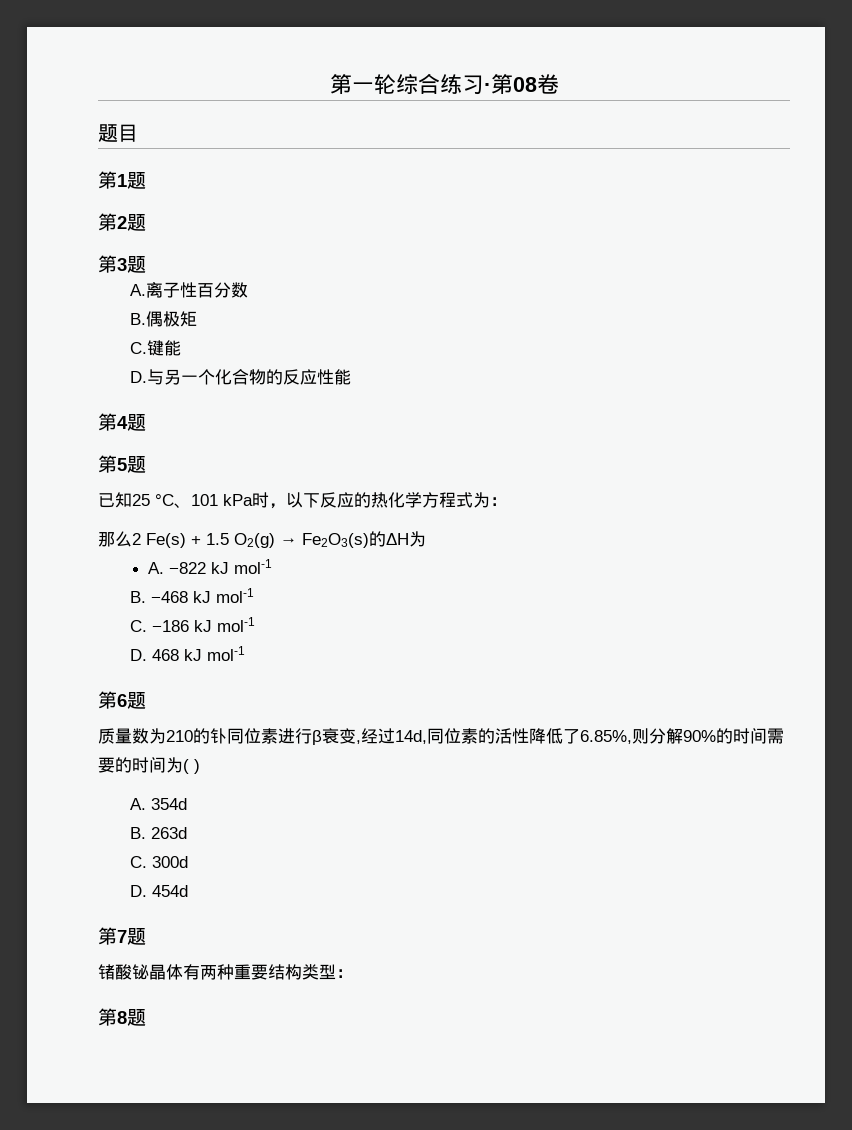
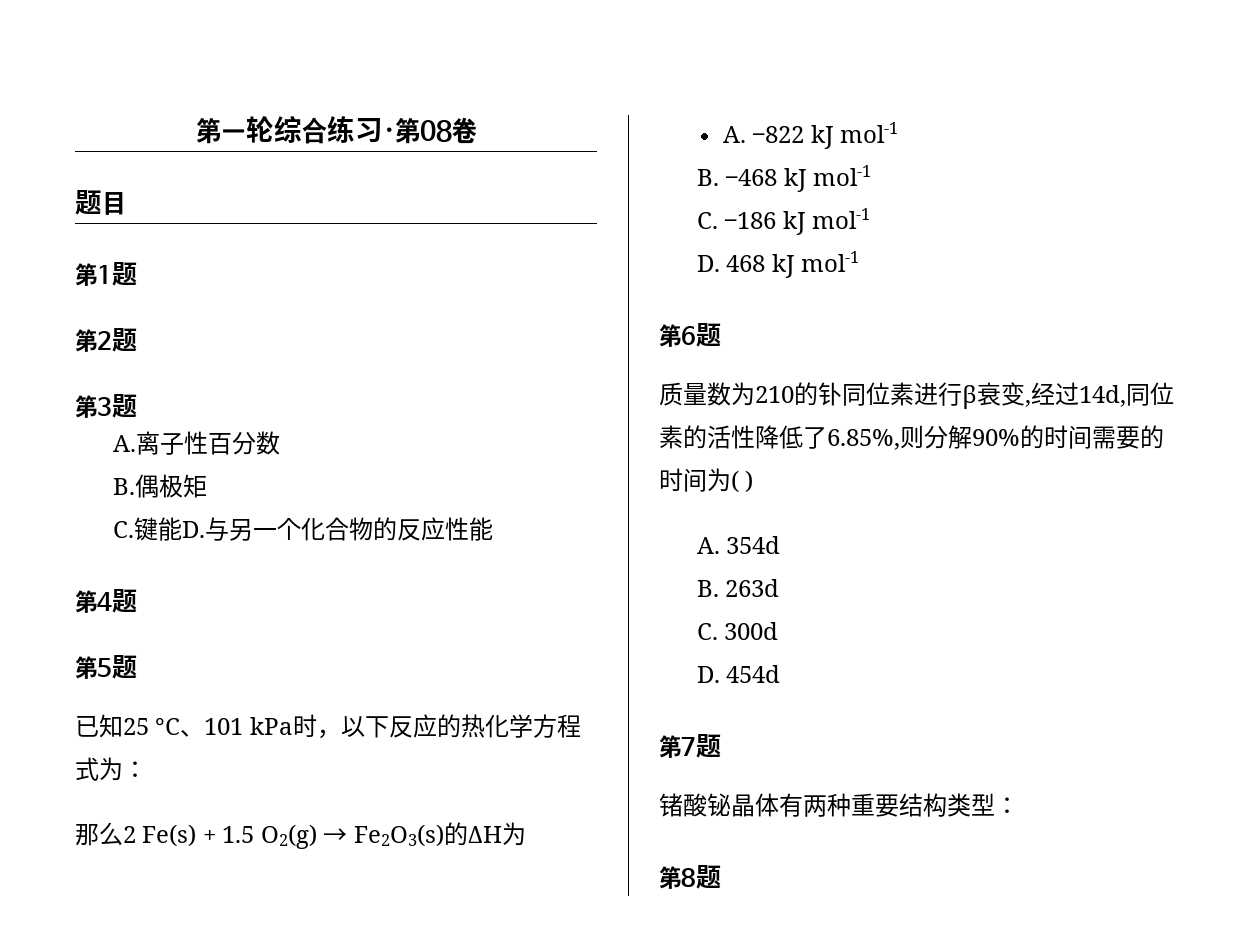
(181, 348) // -> (182, 529) none

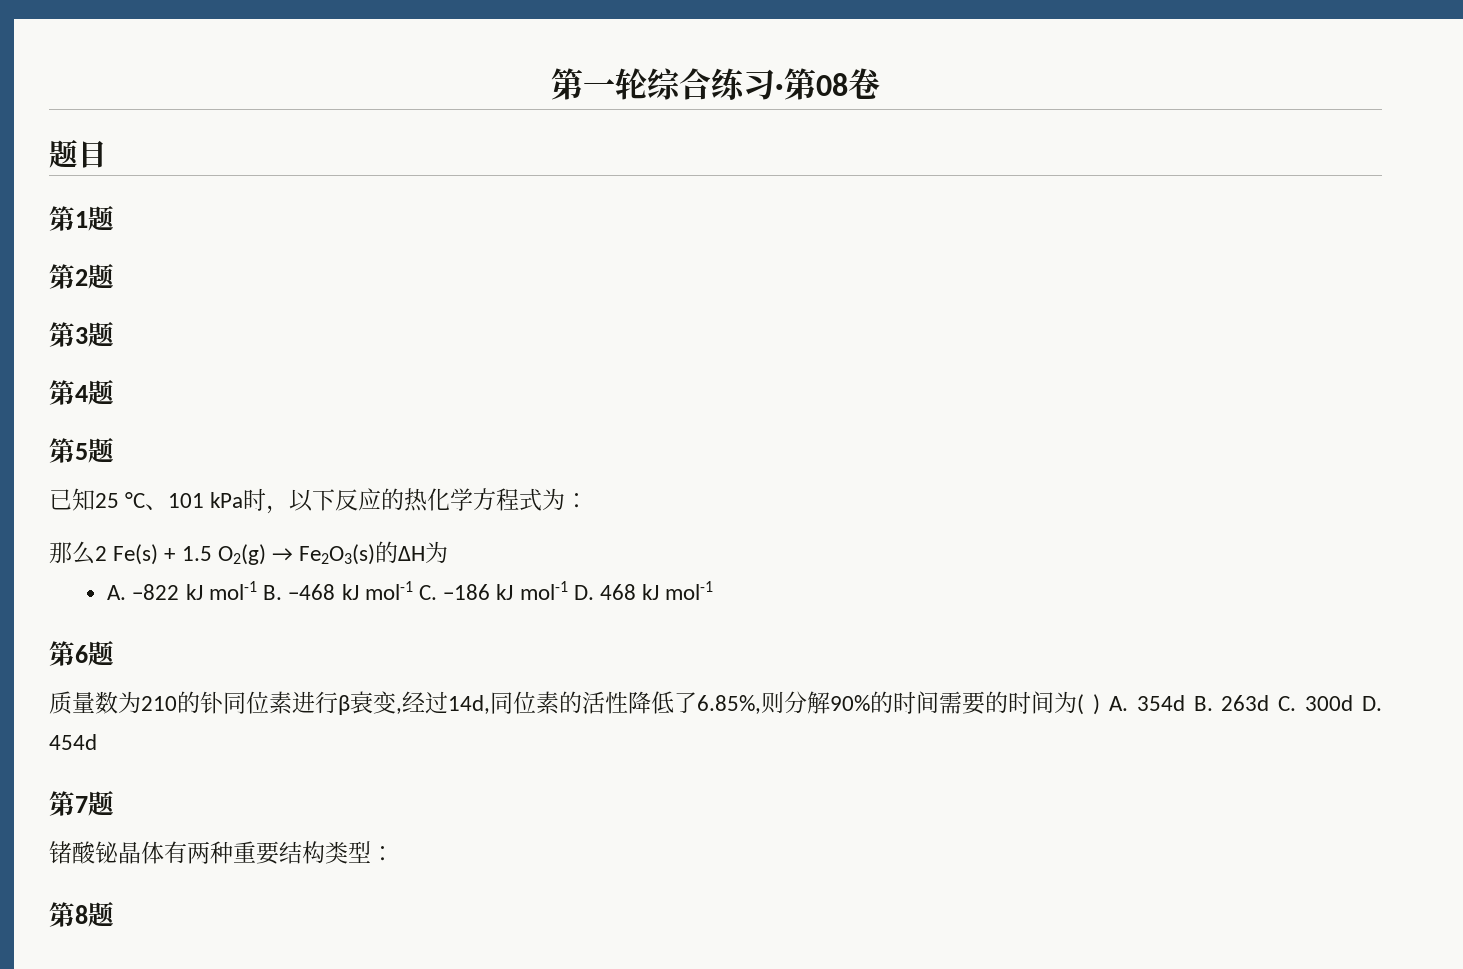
[112,431,280,455] [112,474,207,498] [112,517,493,541] // A.离子性百分数 // B.偶极矩 // C.键能D.与另一个化合物的反应性能 -> (114, 334) none
(899, 132) // -> (257, 590) none
(872, 175) // -> (413, 590) none
(871, 218) // -> (568, 590) none
(754, 481) // -> (1100, 704) none
(781, 545) // -> (1185, 703) none
(780, 588) // -> (1270, 703) none
(779, 631) // -> (1354, 703) none

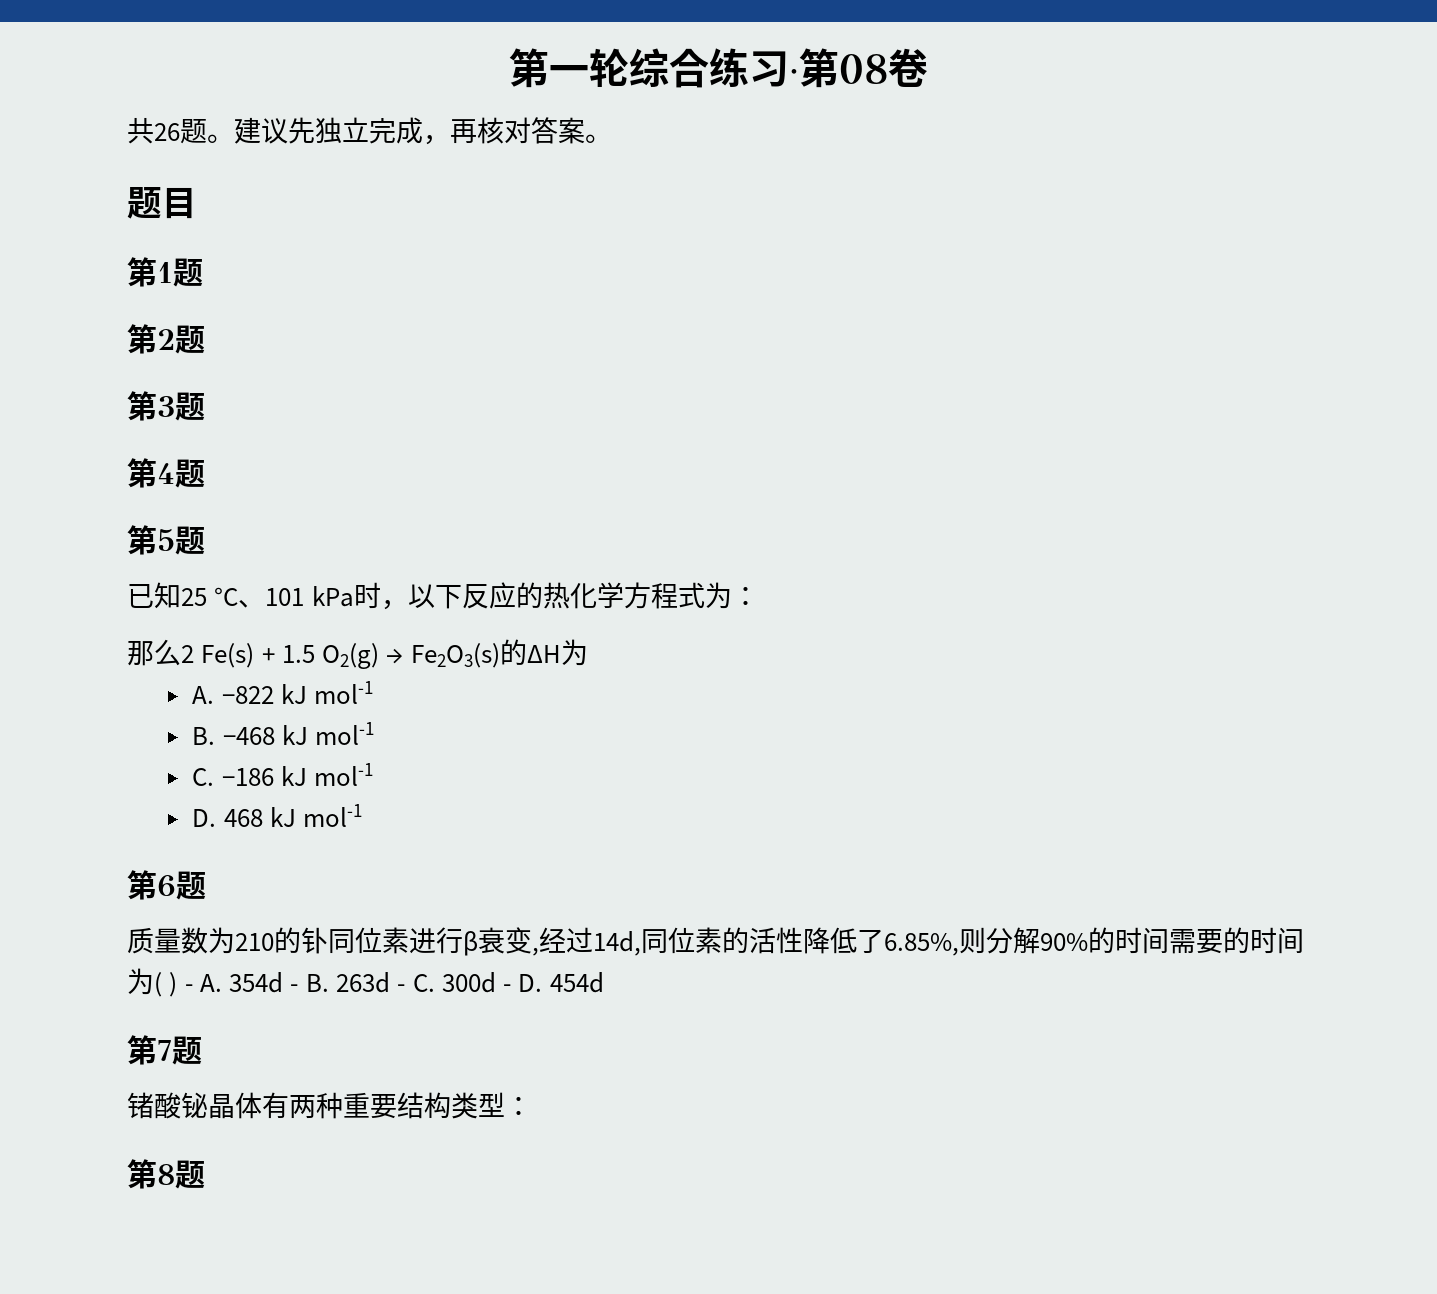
(880, 83) none -> [127,117,612,145] // 共26题。建议先独立完成，再核对答案。
(257, 590) none -> (374, 692) //
(413, 590) none -> (375, 733) //
(568, 590) none -> (374, 774) //
(1100, 704) none -> [184,984,193,992] -
(1185, 703) none -> [290,984,299,992] -
(1270, 703) none -> [397,984,406,992] -
(1354, 703) none -> [503,984,512,992] -

